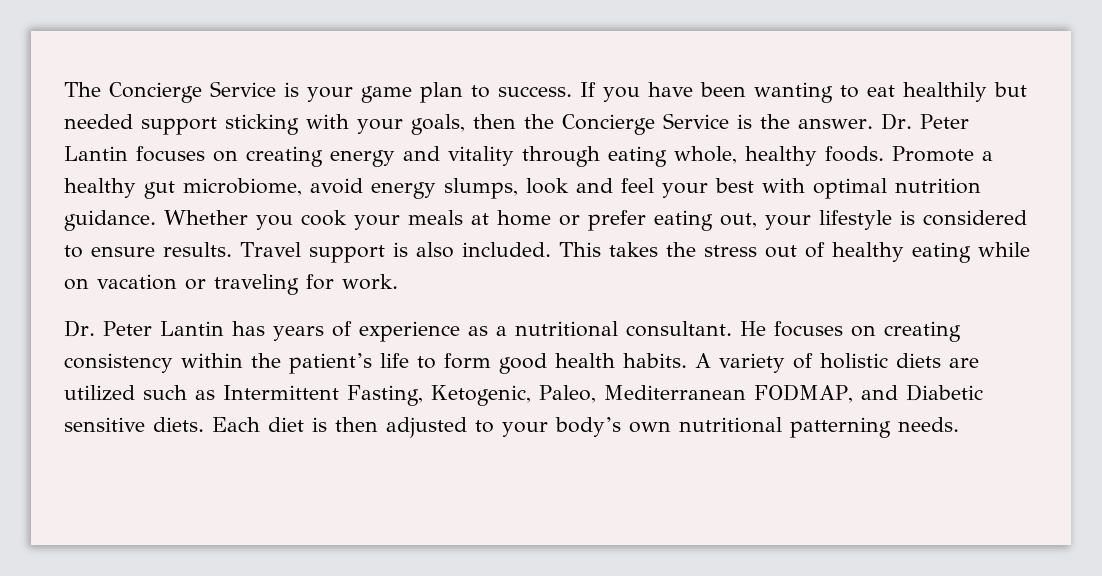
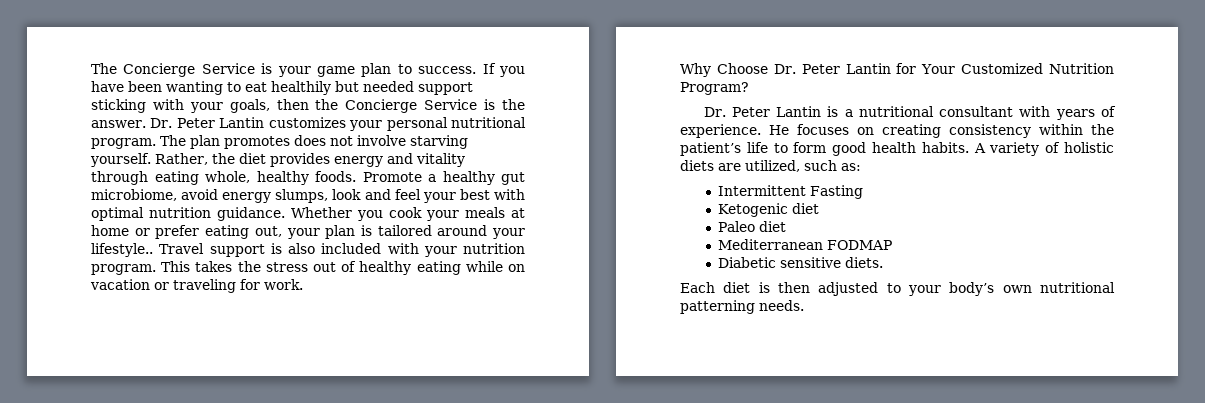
[136,146,323,167] focuses on creating -> [268,117,526,131] [91,135,468,149] [90,153,330,167] customizes your personal nutritional program. The plan promotes does not involve starving yourself. Rather, the diet provides
[819,210,1027,230] [64,242,551,263] lifestyle is considered to ensure results. Travel support is also included. -> [325,225,525,239] [91,243,525,257] [91,264,156,275] plan is tailored around your lifestyle.. Travel support is also included with your nutrition program.
[64,320,732,342] Dr. Peter Lantin has years of experience as a nutritional consultant. -> [680,63,1114,77] [680,82,749,95] [703,106,1116,120] [680,124,761,138] Why Choose Dr. Peter Lantin for Your Customized Nutrition Program? // Dr. Peter Lantin is a nutritional consultant with years of experience.
[64,384,898,406] utilized such as Intermittent Fasting, Ketogenic, Paleo, Mediterranean FODMAP, and -> [745,160,861,172] [718,185,864,199] [718,203,820,217] [718,221,787,232] [718,239,893,250] utilized, such as: // Intermittent Fasting // Ketogenic diet // Paleo diet // Mediterranean FODMAP //
(204, 424) none -> (884, 262) //

